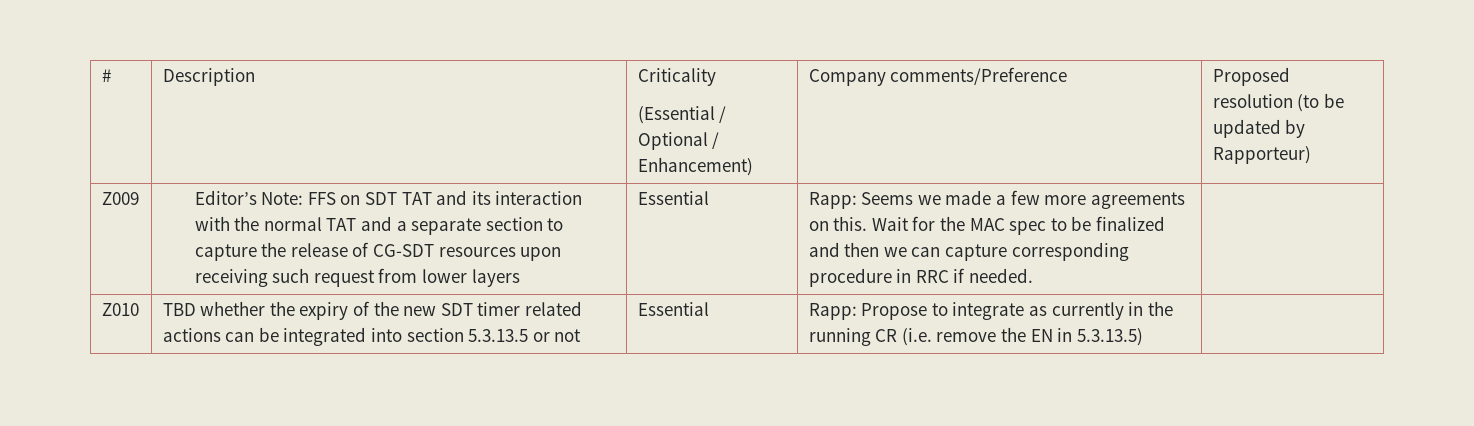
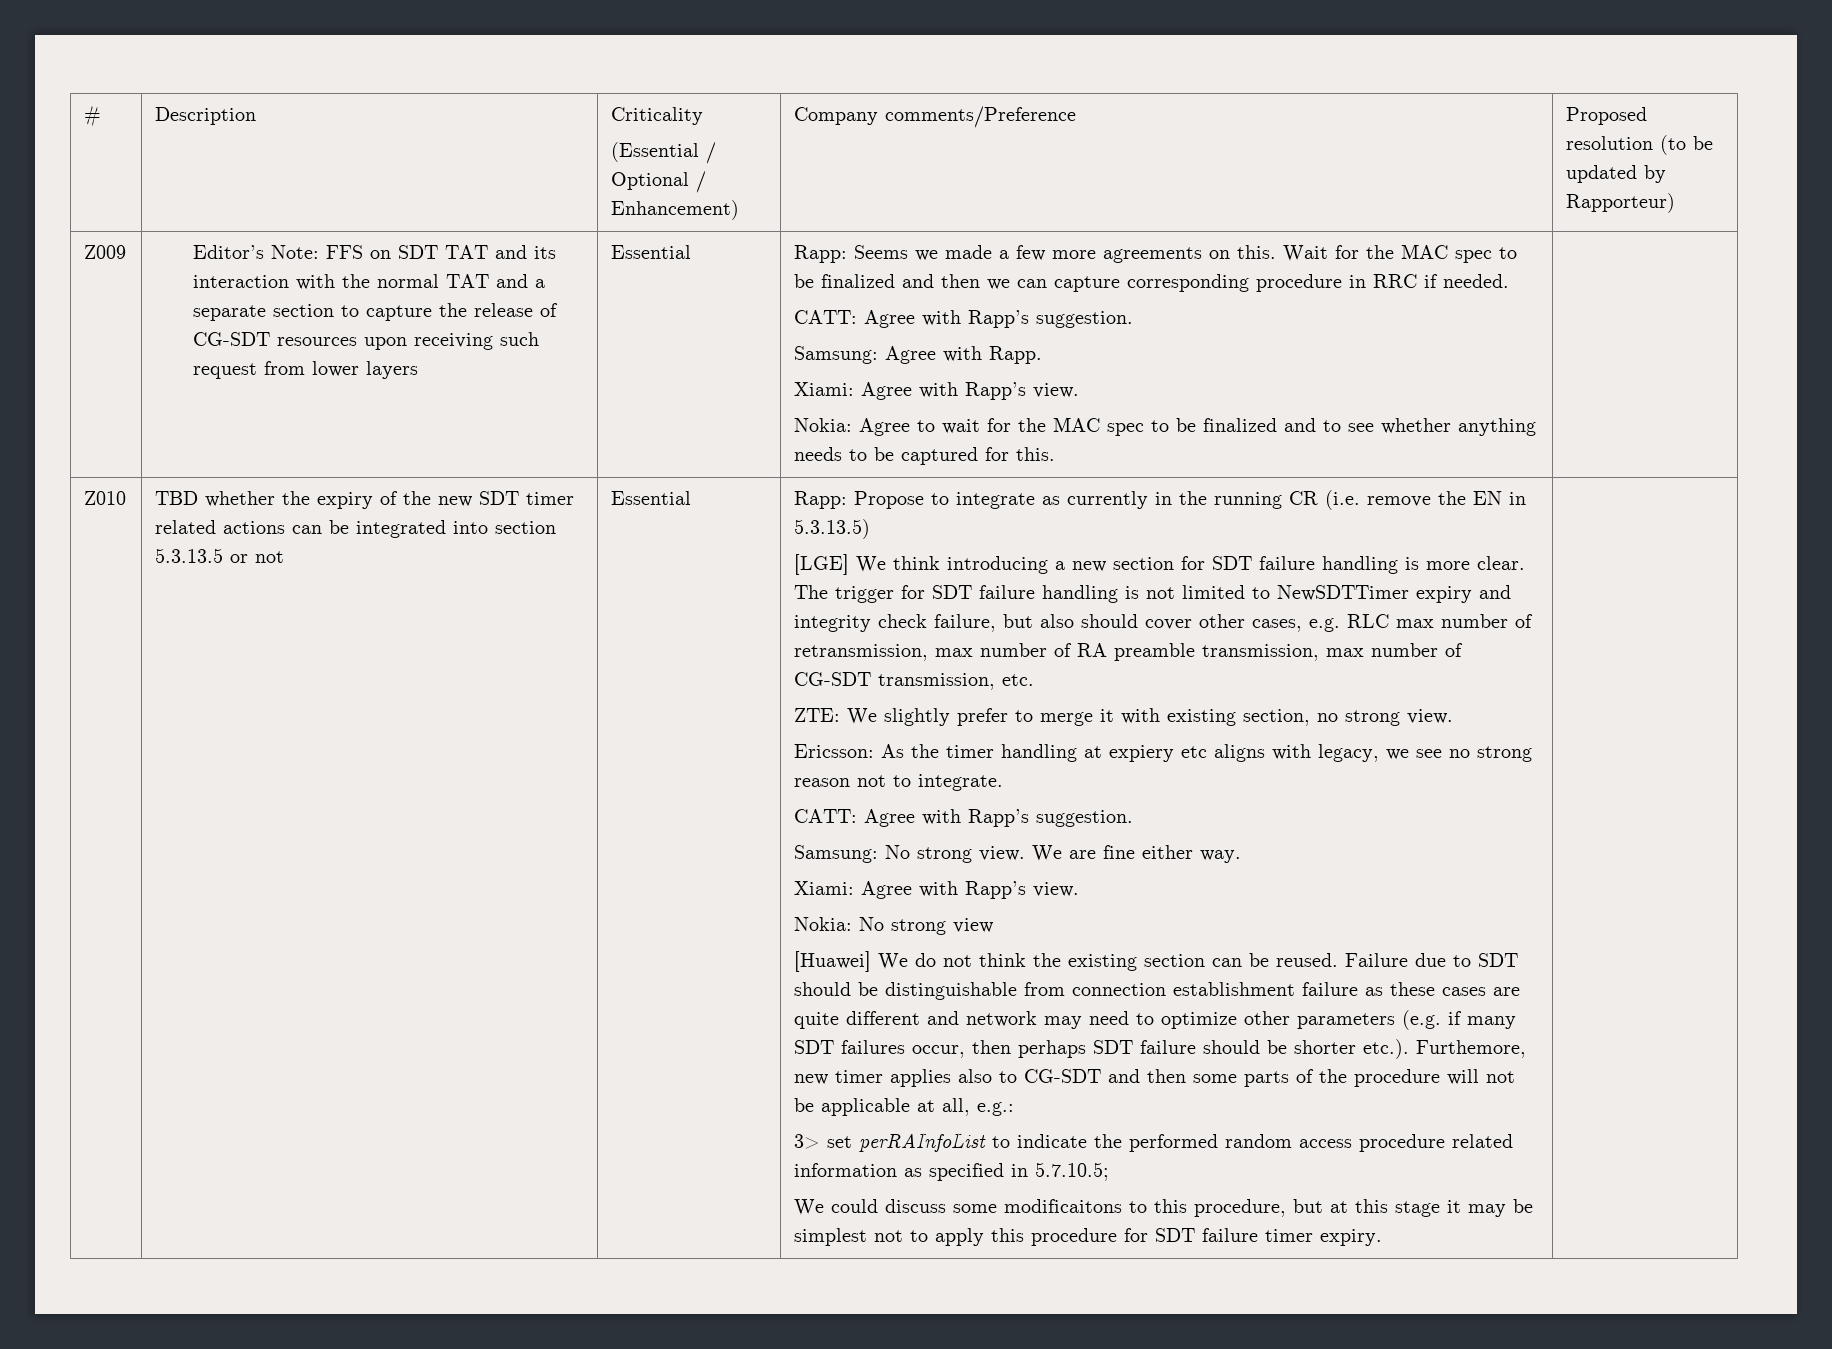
(1033, 275) none -> [794,310,1134,328] [794,346,1043,364] [794,382,1080,400] [794,417,1537,436] [794,447,1056,465] // CATT: Agree with Rapp’s suggestion. // Samsung: Agree with Rapp. // Xiami: Agree with Rapp’s view. // Nokia: Agree to wait for the MAC spec to be finalized and to see whether anything needs to be captured for this.
(1143, 337) none -> [794,554,1526,575] [794,585,1512,603] [794,614,1534,632] [794,643,1464,661] [794,672,1035,690] [794,708,1454,726] [794,744,1533,762] [794,774,1004,791] [794,809,1134,827] [794,845,1242,863] [794,881,1080,899] [794,917,995,935] [794,951,1519,972] [794,982,1521,1000] [794,1010,1517,1030] [794,1039,1527,1059] [794,1069,1516,1087] [794,1098,1015,1116] [794,1133,1514,1152] [794,1162,1110,1181] [794,1199,1534,1217] [794,1228,1383,1246] // [LGE] We think introducing a new section for SDT failure handling is more clear. The trigger for SDT failure handling is not limited to NewSDTTimer expiry and integrity check failure, but also should cover other cases, e.g. RLC max number of retransmission, max number of RA preamble transmission, max number of CG-SDT transmission, etc. // ZTE: We slightly prefer to merge it with existing section, no strong view. // Ericsson: As the timer handling at expiery etc aligns with legacy, we see no strong reason not to integrate. // CATT: Agree with Rapp’s suggestion. // Samsung: No strong view. We are fine either way. // Xiami: Agree with Rapp’s view. // Nokia: No strong view // [Huawei] We do not think the existing section can be reused. Failure due to SDT should be distinguishable from connection establishment failure as these cases are quite different and network may need to optimize other parameters (e.g. if many SDT failures occur, then perhaps SDT failure should be shorter etc.). Furthemore, new timer applies also to CG-SDT and then some parts of the procedure will not be applicable at all, e.g.: // 3> set perRAInfoList to indicate the performed random access procedure related information as specified in 5.7.10.5; // We could discuss some modificaitons to this procedure, but at this stage it may be simplest not to apply this procedure for SDT failure timer expiry.

